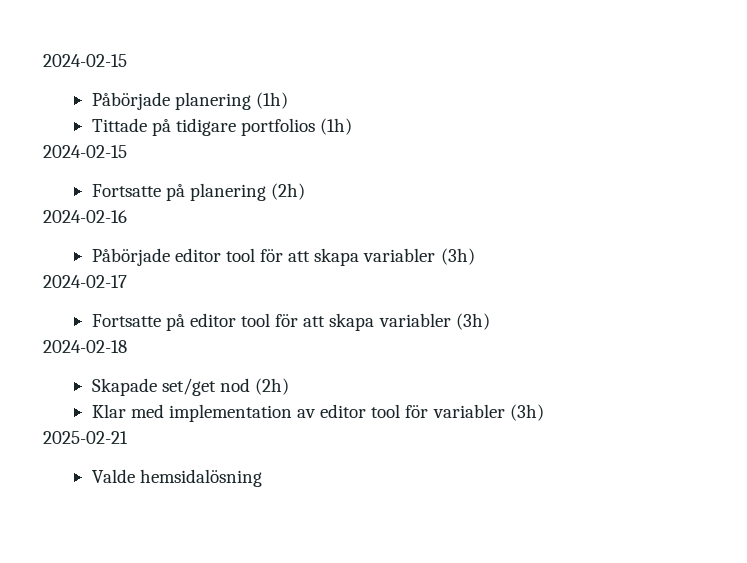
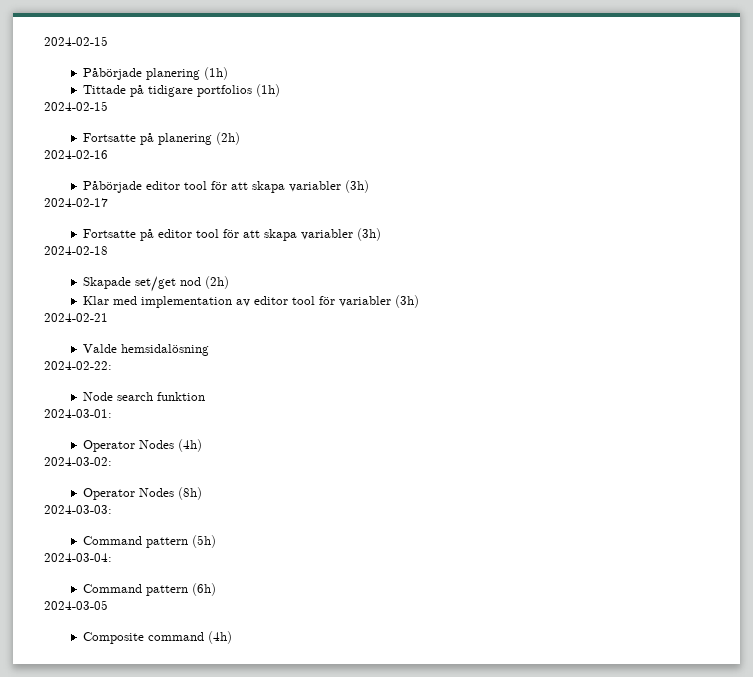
[43,431,128,444] 2025-02-21 -> [44,313,108,322] 2024-02-21
(262, 478) none -> [44,361,112,370] [82,392,205,401] [44,409,112,418] [82,439,202,452] [44,457,112,466] [82,487,202,500] [44,505,112,514] [82,535,216,548] [44,553,112,562] [82,583,216,596] [44,600,108,610] [82,631,232,644] // 2024-02-22: // Node search funktion // 2024-03-01: // Operator Nodes (4h) // 2024-03-02: // Operator Nodes (8h) // 2024-03-03: // Command pattern (5h) // 2024-03-04: // Command pattern (6h) // 2024-03-05 // Composite command (4h)

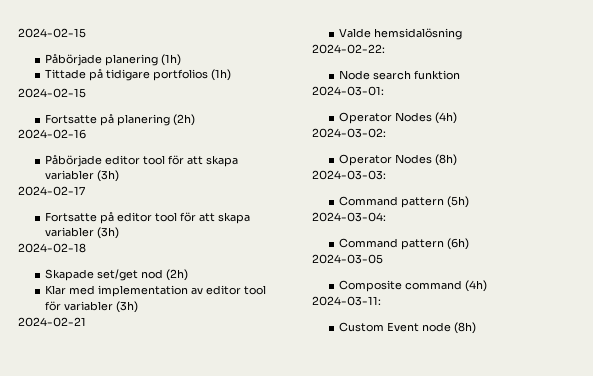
(232, 637) none -> [312,296,381,306] [339,322,477,334] // 2024-03-11: // Custom Event node (8h)

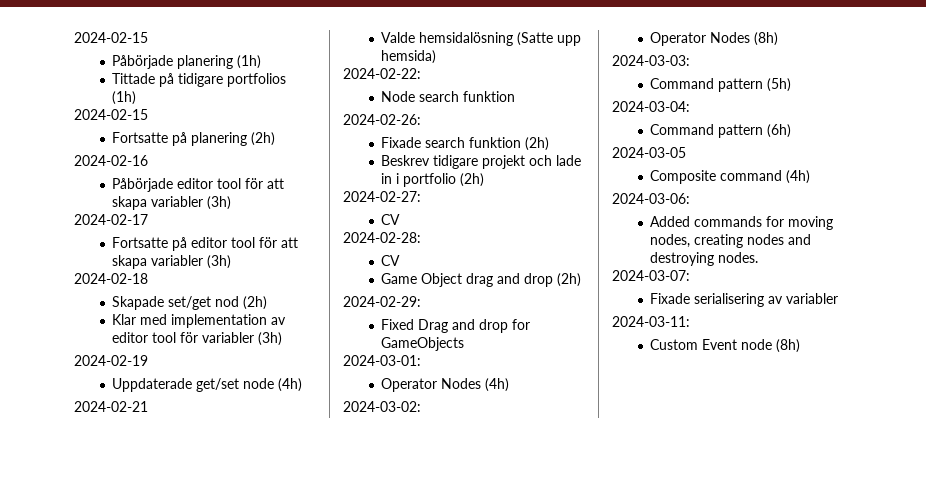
(139, 307) none -> [74,355,148,366] [112,378,303,392] // 2024-02-19 // Uppdaterade get/set node (4h)
(463, 34) none -> [517,32,582,46] [381,50,437,64] (Satte upp hemsida)
(461, 75) none -> [343,114,421,125] [381,137,550,151] [381,155,582,169] [381,173,485,187] [343,191,421,202] [381,214,401,225] [343,232,421,243] [381,255,401,266] [381,273,582,287] [343,296,421,307] [381,319,531,333] [381,337,465,351] // 2024-02-26: // Fixade search funktion (2h) // Beskrev tidigare projekt och lade in i portfolio (2h) // 2024-02-27: // CV // 2024-02-28: // CV // Game Object drag and drop (2h) // 2024-02-29: // Fixed Drag and drop for GameObjects
(488, 286) none -> [612,193,690,204] [650,216,834,230] [650,234,812,248] [650,252,759,266] [612,270,690,281] [650,293,839,307] // 2024-03-06: // Added commands for moving nodes, creating nodes and destroying nodes. // 2024-03-07: // Fixade serialisering av variabler

